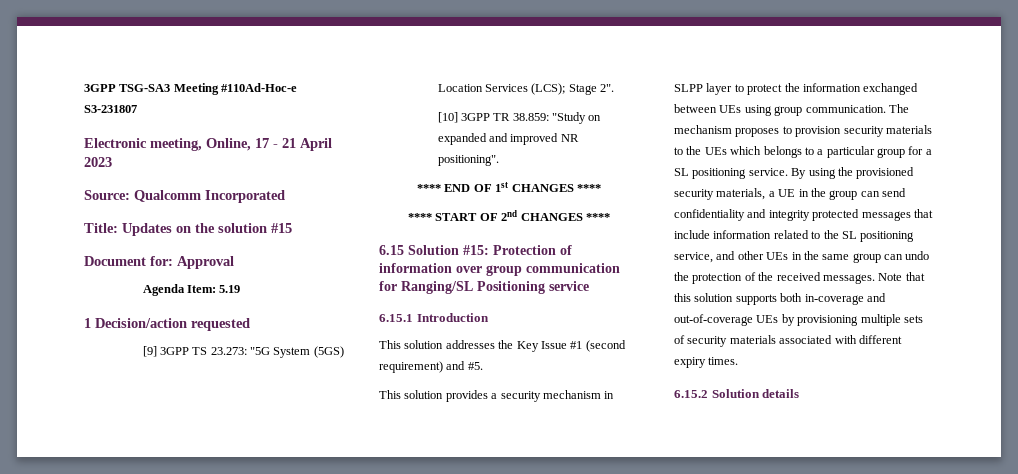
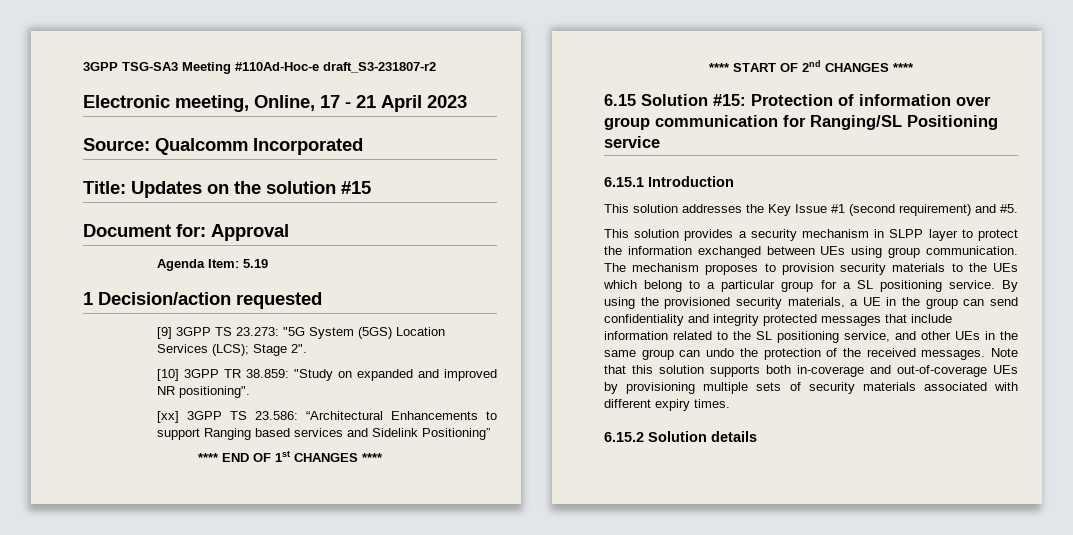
[84,105,137,113] S3-231807 -> [323,62,436,73] draft_S3-231807-r2
(499, 160) none -> [157,411,497,423] [157,428,491,440] // [xx] 3GPP TS 23.586: “Architectural Enhancements to support Ranging based services and Sidelink Positioning”
[763,146,802,158] belongs -> [644,280,683,292] belong

